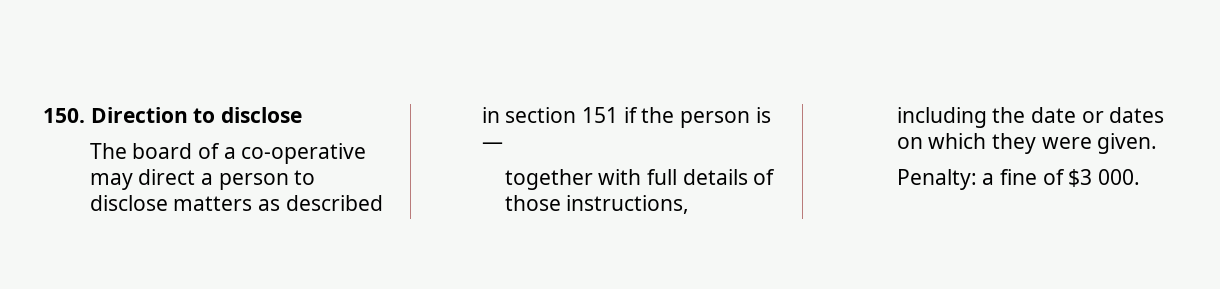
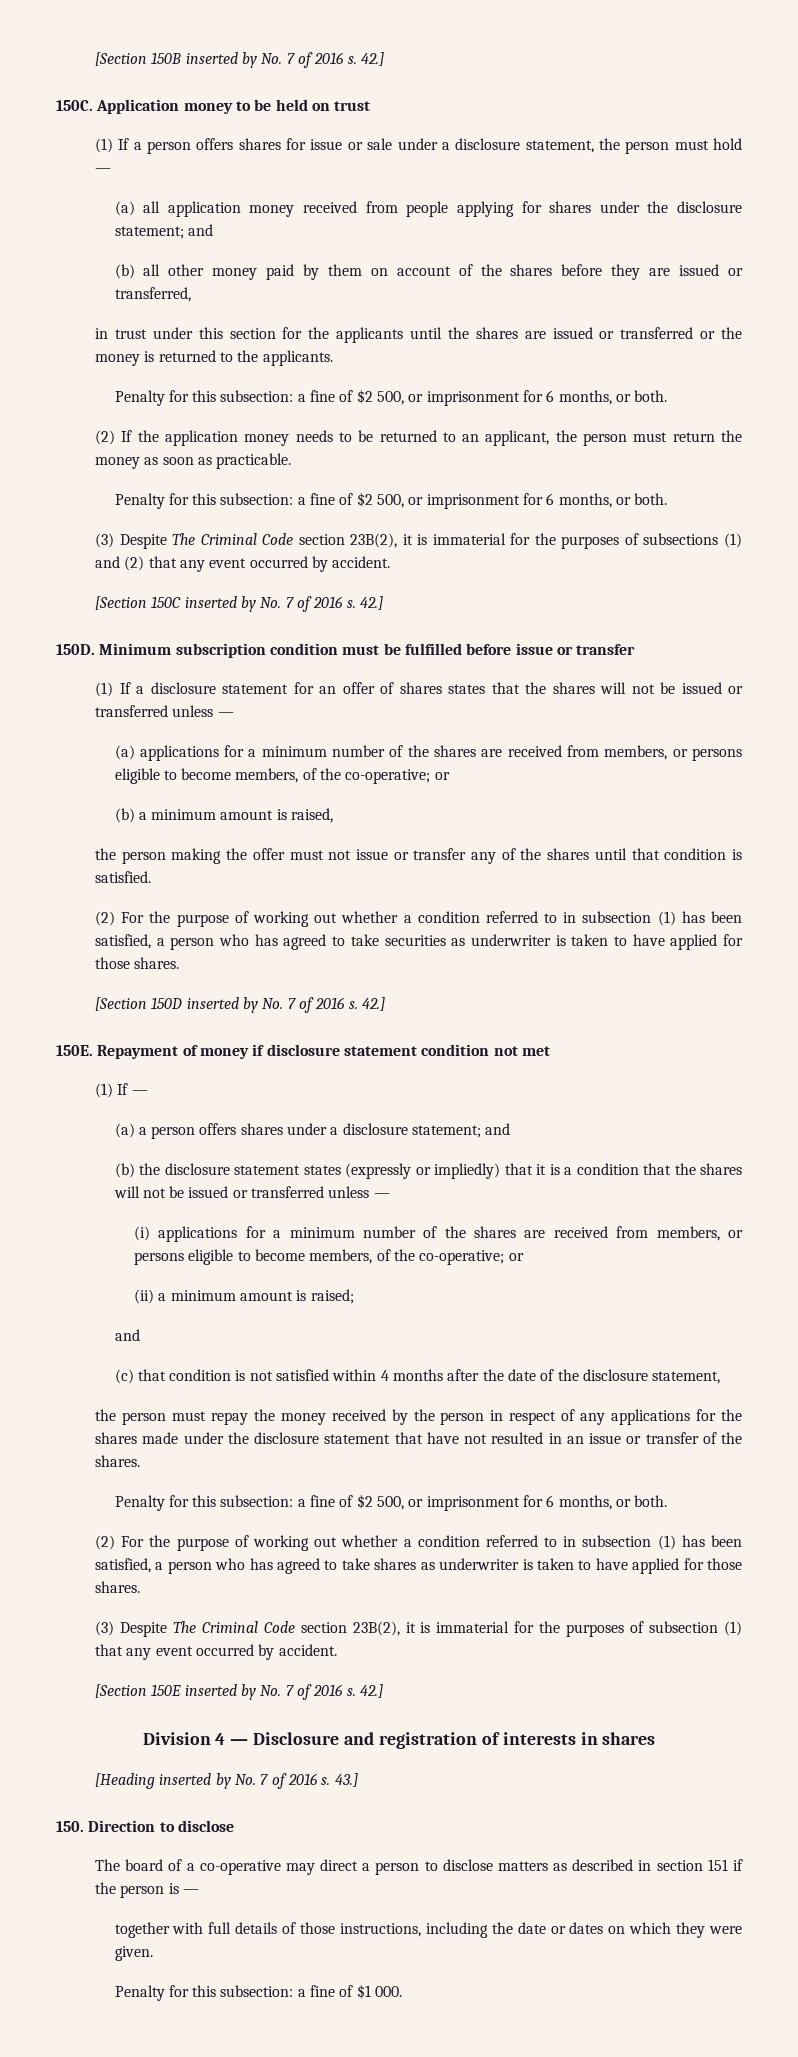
(43, 115) none -> [95,52,384,68] [56,99,371,114] [95,138,742,154] [95,168,112,173] [114,201,742,217] [114,224,213,239] [114,264,743,280] [114,287,191,302] [95,327,743,343] [95,350,333,366] [114,389,668,406] [95,430,743,446] [95,453,292,469] [114,492,668,509] [95,533,742,549] [95,556,391,572] [95,596,383,612] [56,643,636,658] [95,682,743,697] [95,705,234,717] [114,745,742,761] [114,768,450,784] [114,808,334,823] [95,848,743,864] [95,871,152,883] [95,911,743,927] [95,934,744,950] [95,957,180,969] [95,997,385,1013] [56,1044,550,1059] [95,1083,148,1098] [114,1123,511,1139] [114,1163,742,1179] [113,1186,390,1198] [134,1226,744,1242] [134,1249,524,1265] [134,1289,354,1304] [114,1329,140,1341] [114,1369,721,1384] [95,1409,743,1425] [95,1432,743,1444] [95,1455,141,1467] [114,1494,668,1511] [95,1535,743,1551] [95,1558,742,1574] [95,1581,141,1593] [95,1621,743,1637] [95,1644,337,1660] [95,1684,383,1700] [142,1732,656,1749] [95,1773,358,1789] [Section 150B inserted by No. 7 of 2016 s. 42.] // 150C. Application money to be held on trust // (1) If a person offers shares for issue or sale under a disclosure statement, the person must hold — // (a) all application money received from people applying for shares under the disclosure statement; and // (b) all other money paid by them on account of the shares before they are issued or transferred, // in trust under this section for the applicants until the shares are issued or transferred or the money is returned to the applicants. // Penalty for this subsection: a fine of $2 500, or imprisonment for 6 months, or both. // (2) If the application money needs to be returned to an applicant, the person must return the money as soon as practicable. // Penalty for this subsection: a fine of $2 500, or imprisonment for 6 months, or both. // (3) Despite The Criminal Code section 23B(2), it is immaterial for the purposes of subsections (1) and (2) that any event occurred by accident. // [Section 150C inserted by No. 7 of 2016 s. 42.] // 150D. Minimum subscription condition must be fulfilled before issue or transfer // (1) If a disclosure statement for an offer of shares states that the shares will not be issued or transferred unless — // (a) applications for a minimum number of the shares are received from members, or persons eligible to become members, of the co-operative; or // (b) a minimum amount is raised, // the person making the offer must not issue or transfer any of the shares until that condition is satisfied. // (2) For the purpose of working out whether a condition referred to in subsection (1) has been satisfied, a person who has agreed to take securities as underwriter is taken to have applied for those shares. // [Section 150D inserted by No. 7 of 2016 s. 42.] // 150E. Repayment of money if disclosure statement condition not met // (1) If — // (a) a person offers shares under a disclosure statement; and // (b) the disclosure statement states (expressly or impliedly) that it is a condition that the shares will not be issued or transferred unless — // (i) applications for a minimum number of the shares are received from members, or persons eligible to become members, of the co-operative; or // (ii) a minimum amount is raised; // and // (c) that condition is not satisfied within 4 months after the date of the disclosure statement, // the person must repay the money received by the person in respect of any applications for the shares made under the disclosure statement that have not resulted in an issue or transfer of the shares. // Penalty for this subsection: a fine of $2 500, or imprisonment for 6 months, or both. // (2) For the purpose of working out whether a condition referred to in subsection (1) has been satisfied, a person who has agreed to take shares as underwriter is taken to have applied for those shares. // (3) Despite The Criminal Code section 23B(2), it is immaterial for the purposes of subsection (1) that any event occurred by accident. // [Section 150E inserted by No. 7 of 2016 s. 42.] // Division 4 — Disclosure and registration of interests in shares // [Heading inserted by No. 7 of 2016 s. 43.] //
[896,169,1093,190] Penalty: a fine of $3 -> [114,1984,371,2001] Penalty for this subsection: a fine of $1

